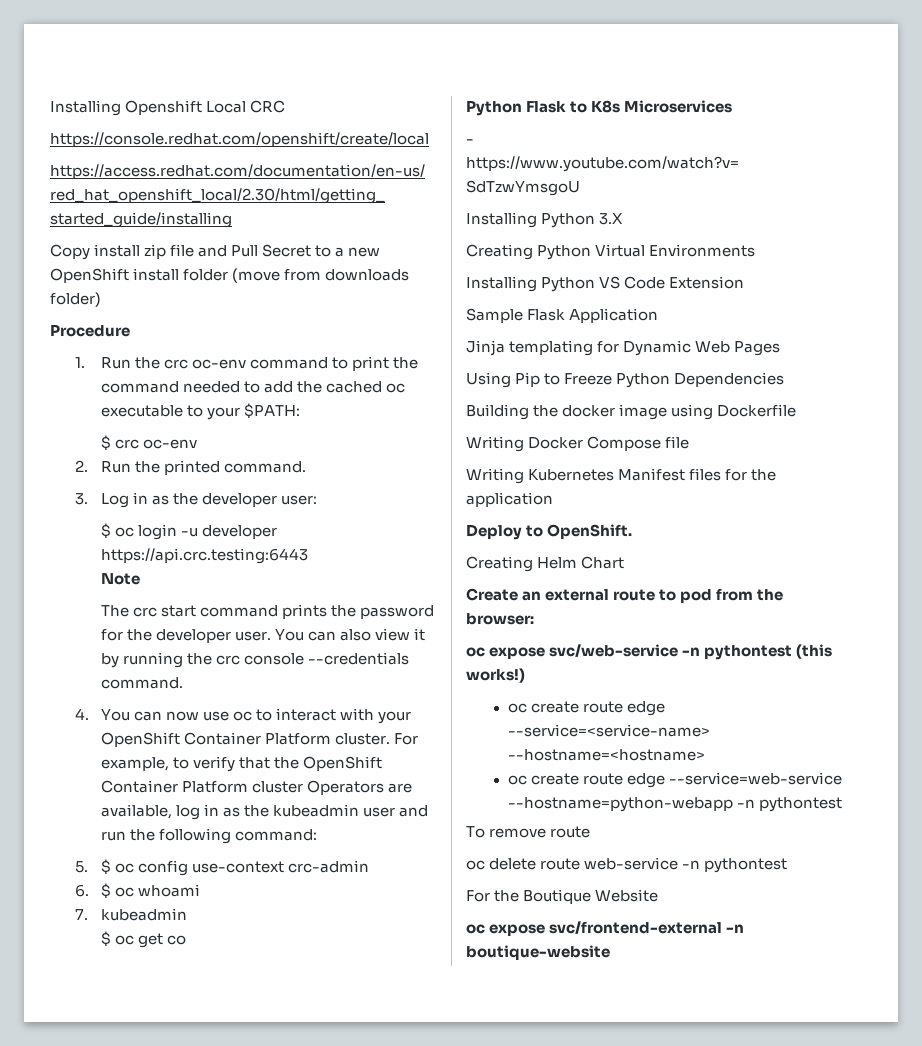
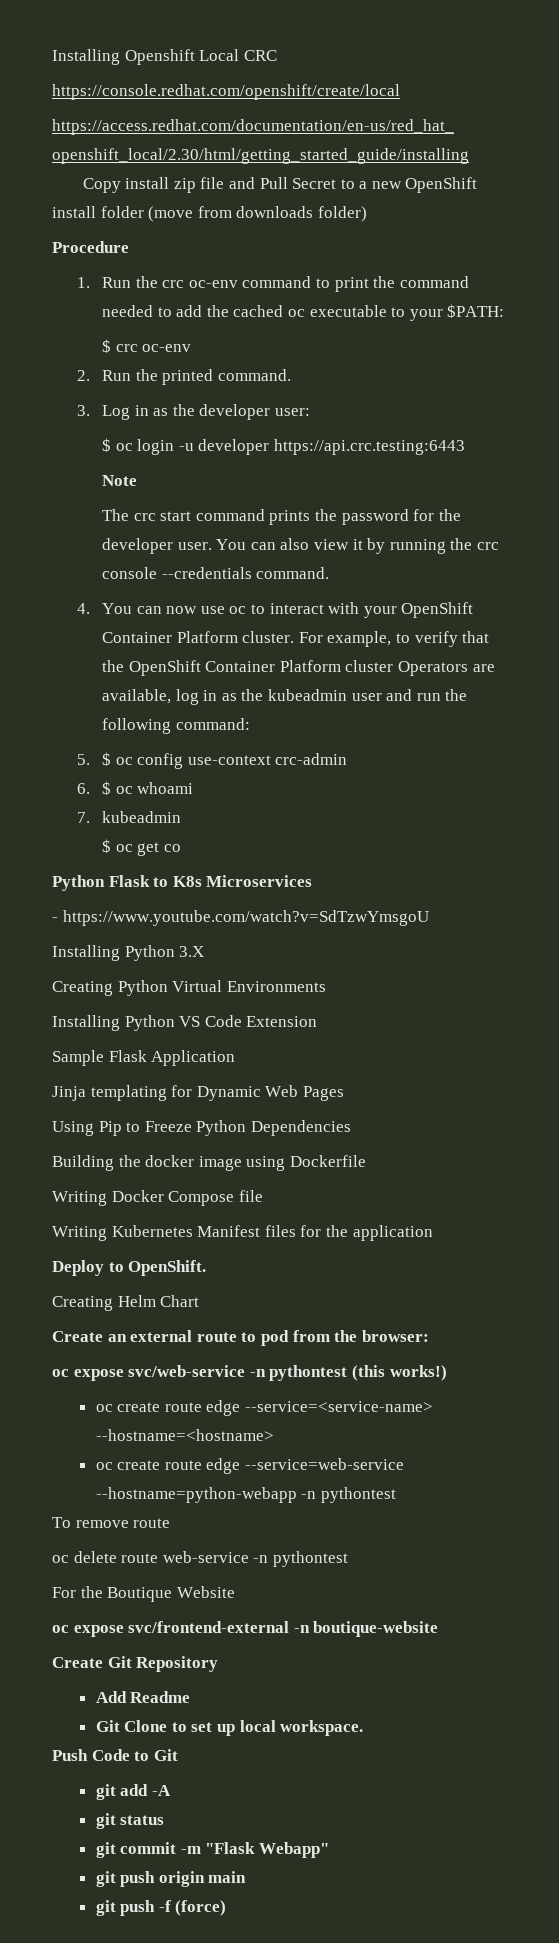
(610, 952) none -> [52,1656,219,1672] [95,1691,191,1703] [95,1720,364,1736] [52,1749,178,1761] [95,1784,171,1800] [95,1813,165,1829] [95,1842,330,1858] [95,1871,247,1887] [95,1900,227,1916] // Create Git Repository // Add Readme // Git Clone to set up local workspace. // Push Code to Git // git add -A // git status // git commit -m "Flask Webapp" // git push origin main // git push -f (force)

